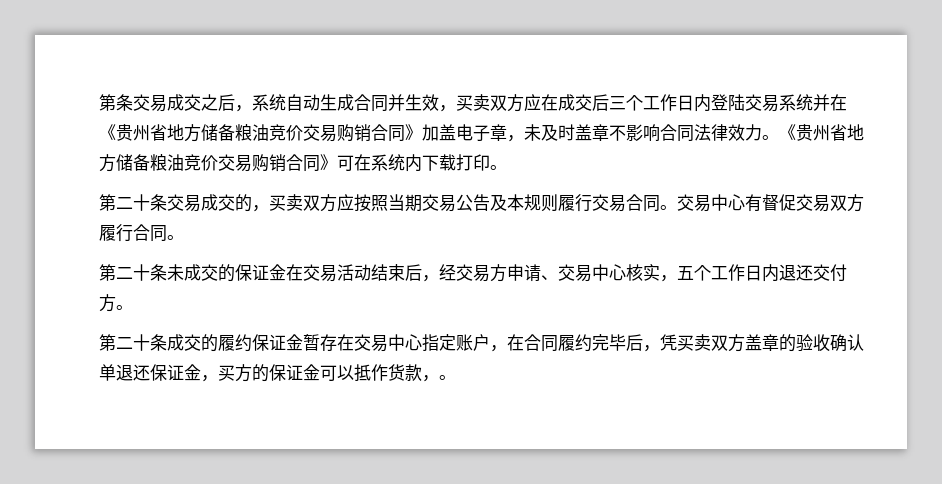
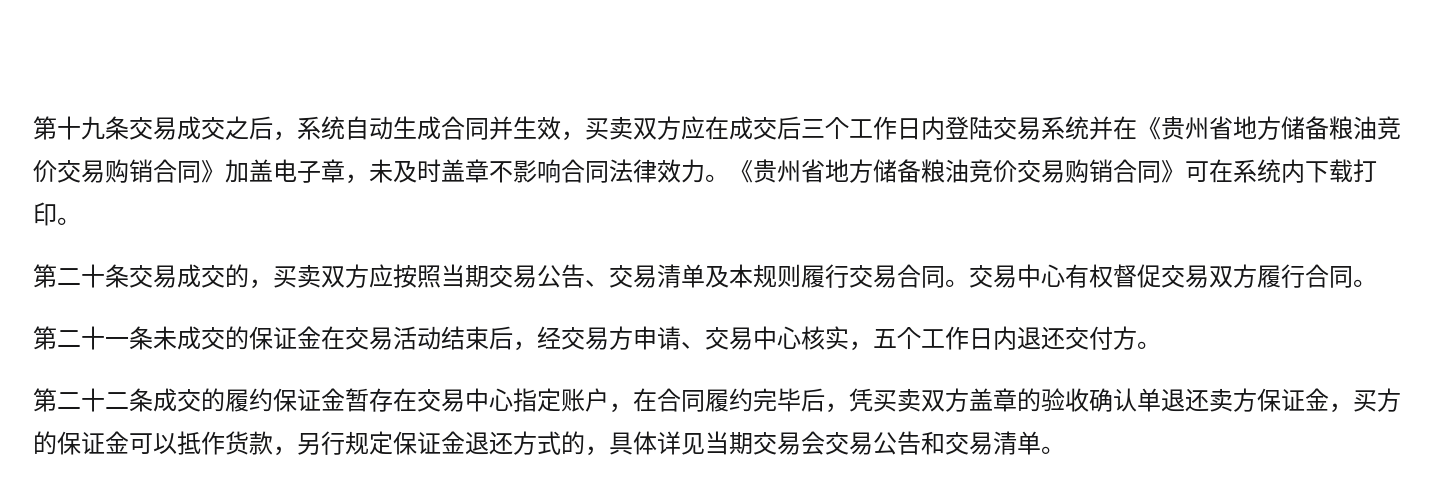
[99,94,116,111] 第 -> [33,116,105,140] 第十九
(490, 202) none -> [585,264,705,288] 、交易清单
(762, 203) none -> [1089,264,1113,288] 权
(150, 272) none -> [105,337,129,347] 一
(150, 342) none -> [105,392,129,409] 二
(150, 372) none -> [1209,388,1257,412] 卖方
(439, 378) none -> [297,431,1041,456] 另行规定保证金退还方式的，具体详见当期交易会交易公告和交易清单

